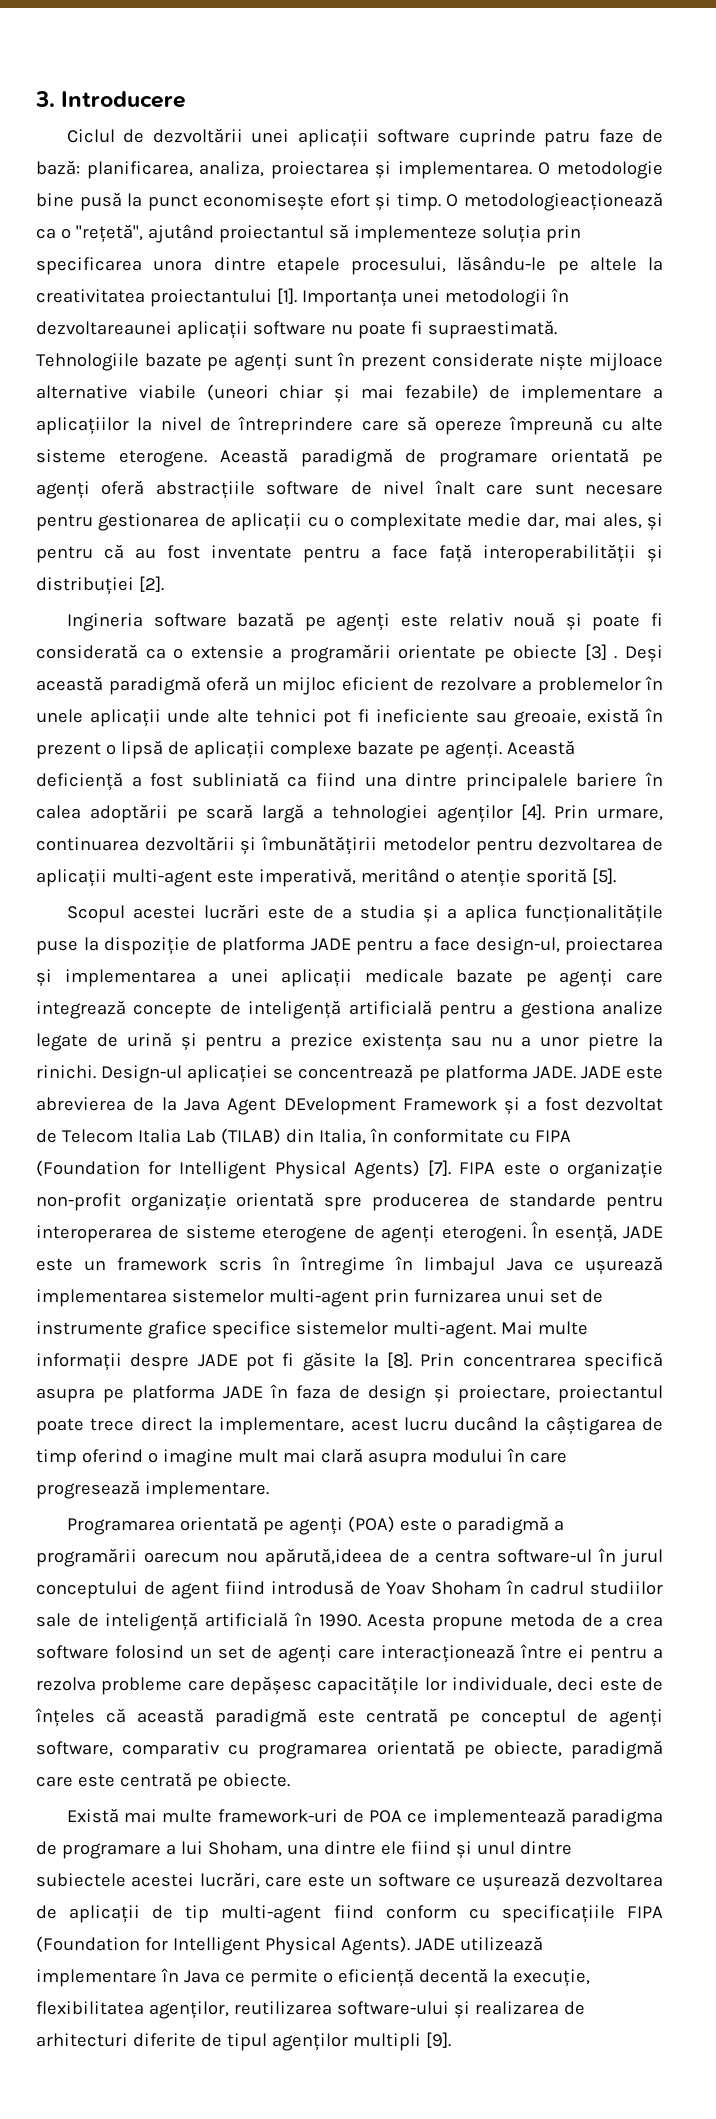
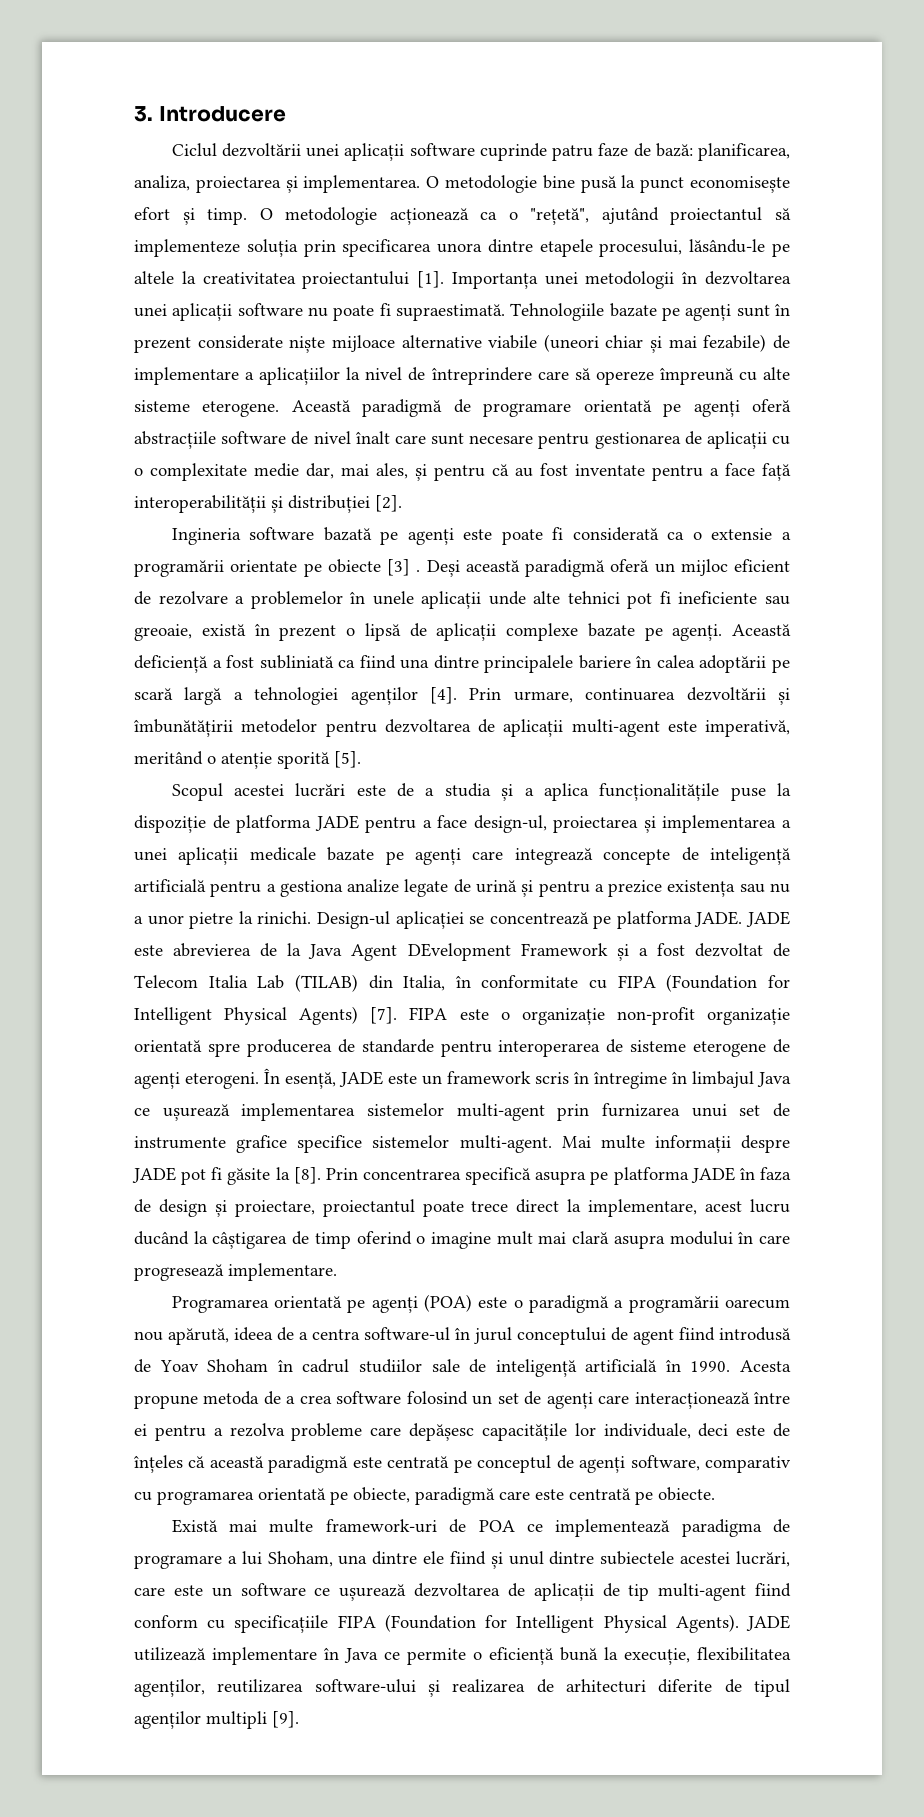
[123,129,145,143] de -> (217, 150) none
[463,193,663,211] metodologieacționează -> [285,207,469,225] metodologie acționează
[36,321,172,335] dezvoltareaunei -> [705,271,791,285] [134,304,167,317] dezvoltarea unei
[448,613,582,631] relativ nouă și -> (493, 534) none
[265,1549,383,1567] apărută,ideea -> [168,1327,273,1345] apărută, ideea
[418,1969,488,1983] decentă -> [560,1647,598,1661] bună

